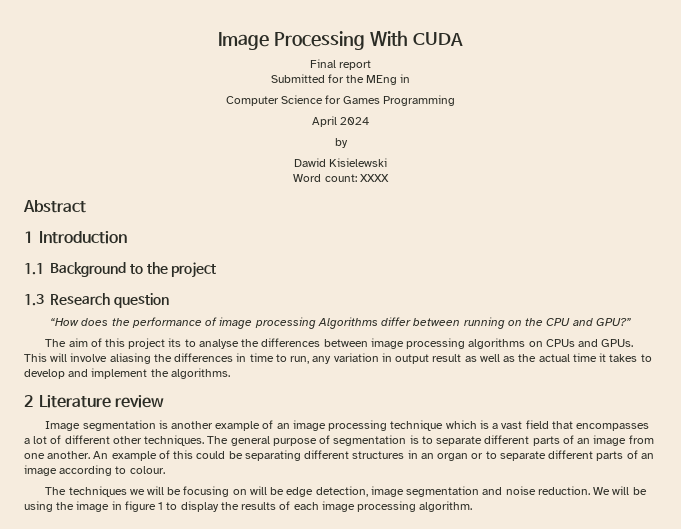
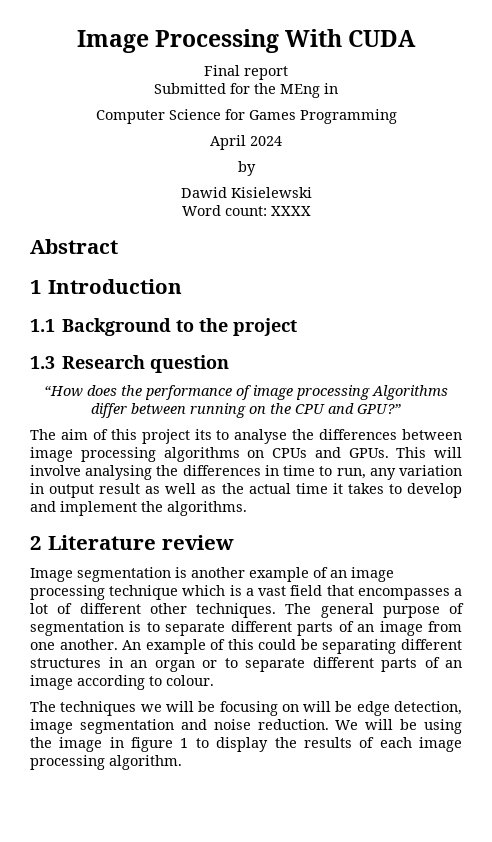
[109,353,151,364] aliasing -> [85,465,153,480] analysing

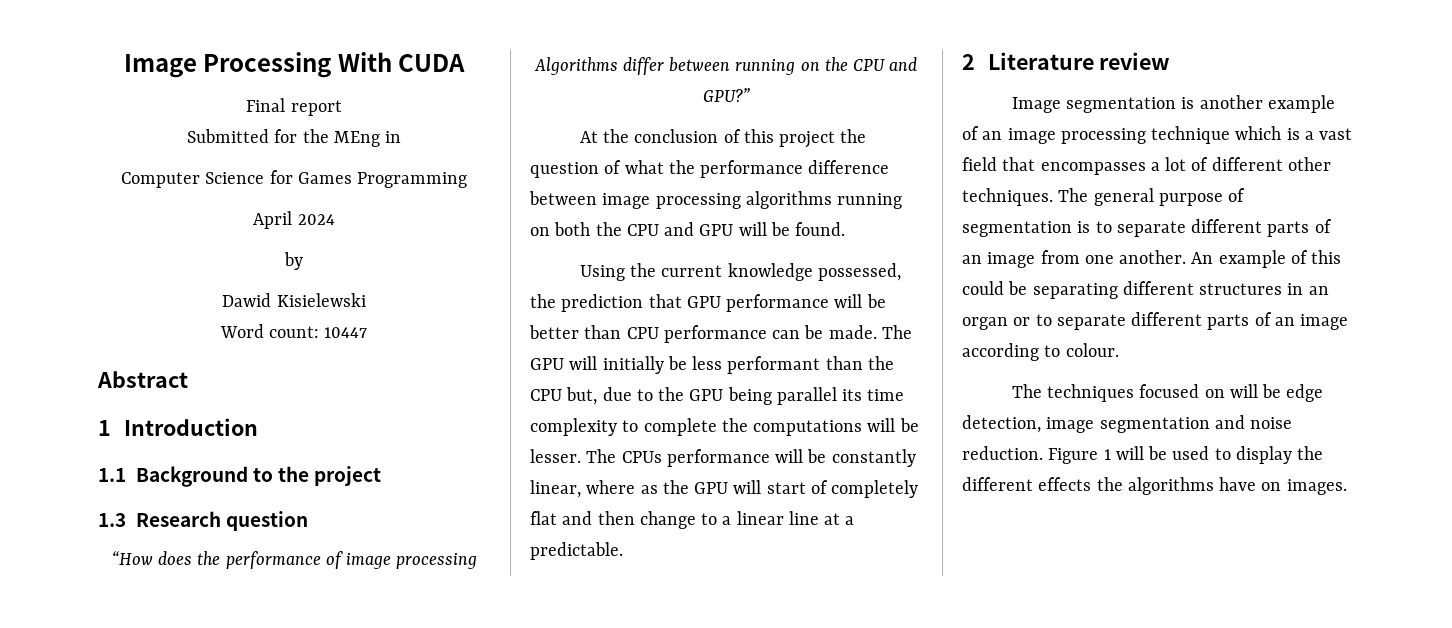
[270,206,311,216] XXXX -> [324,327,368,338] 10447
[30,429,462,444] [30,447,462,462] [30,465,463,480] [30,483,462,498] [30,501,247,516] The aim of this project its to analyse the differences between image processing algorithms on CPUs and GPUs. This will involve analysing the differences in time to run, any variation in output result as well as the actual time it takes to develop and implement the algorithms. -> [579,129,867,148] [530,160,890,178] [529,191,903,209] [530,222,846,236] [579,263,901,281] [530,294,886,312] [529,325,912,343] [530,356,894,374] [530,387,905,405] [530,418,919,436] [530,449,916,467] [530,480,919,498] [530,511,855,529] [530,542,623,560] At the conclusion of this project the question of what the performance difference between image processing algorithms running on both the CPU and GPU will be found. // Using the current knowledge possessed, the prediction that GPU performance will be better than CPU performance can be made. The GPU will initially be less performant than the CPU but, due to the GPU being parallel its time complexity to complete the computations will be lesser. The CPUs performance will be constantly linear, where as the GPU will start of completely flat and then change to a linear line at a predictable.
[140,701,278,716] we will be focusing -> [1139,384,1200,398] focused
[335,719,462,734] [30,737,463,752] [30,755,182,770] We will be using the image in figure 1 to display the results of each image processing algorithm. -> [1048,446,1324,464] [962,477,1347,495] Figure 1 will be used to display the different effects the algorithms have on images.

